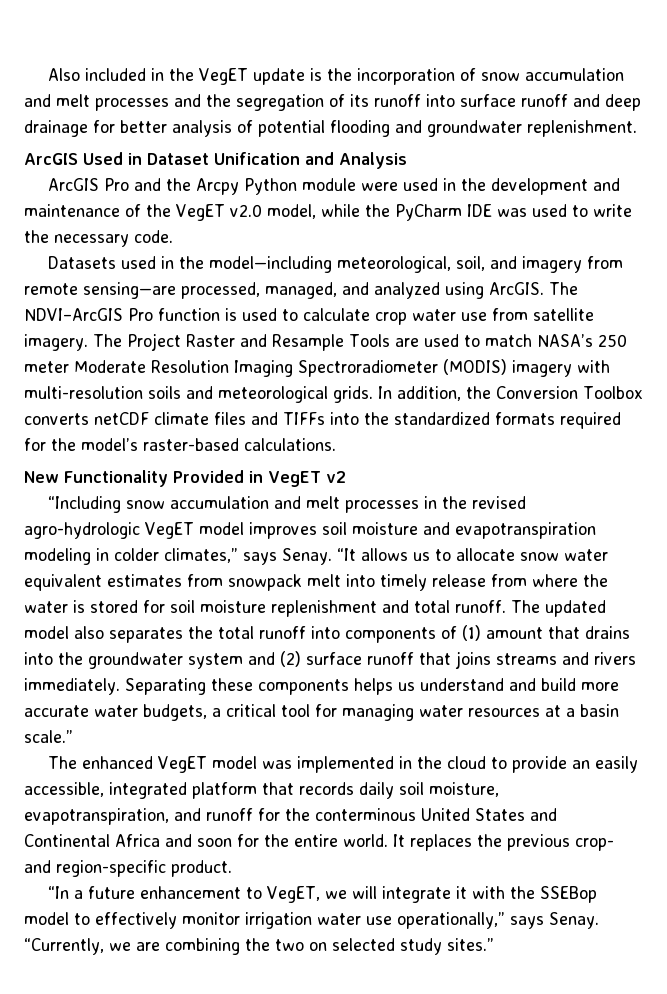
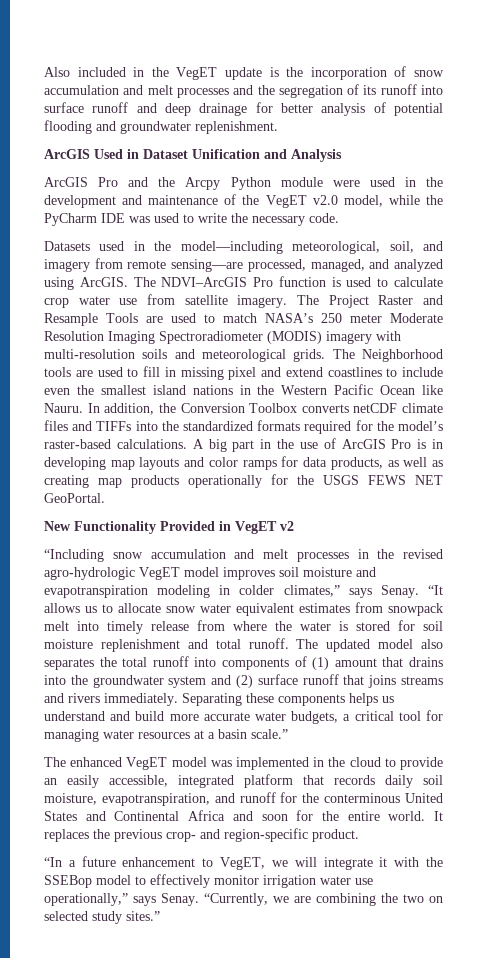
(373, 394) none -> [332,349,443,362] [44,366,443,380] [44,384,443,395] [44,403,83,413] The Neighborhood tools are used to fill in missing pixel and extend coastlines to include even the smallest island nations in the Western Pacific Ocean like Nauru.
(336, 444) none -> [192,438,443,452] [44,456,444,470] [44,474,443,488] [44,493,105,503] A big part in the use of ArcGIS Pro is in developing map layouts and color ramps for data products, as well as creating map products operationally for the USGS FEWS NET GeoPortal.

